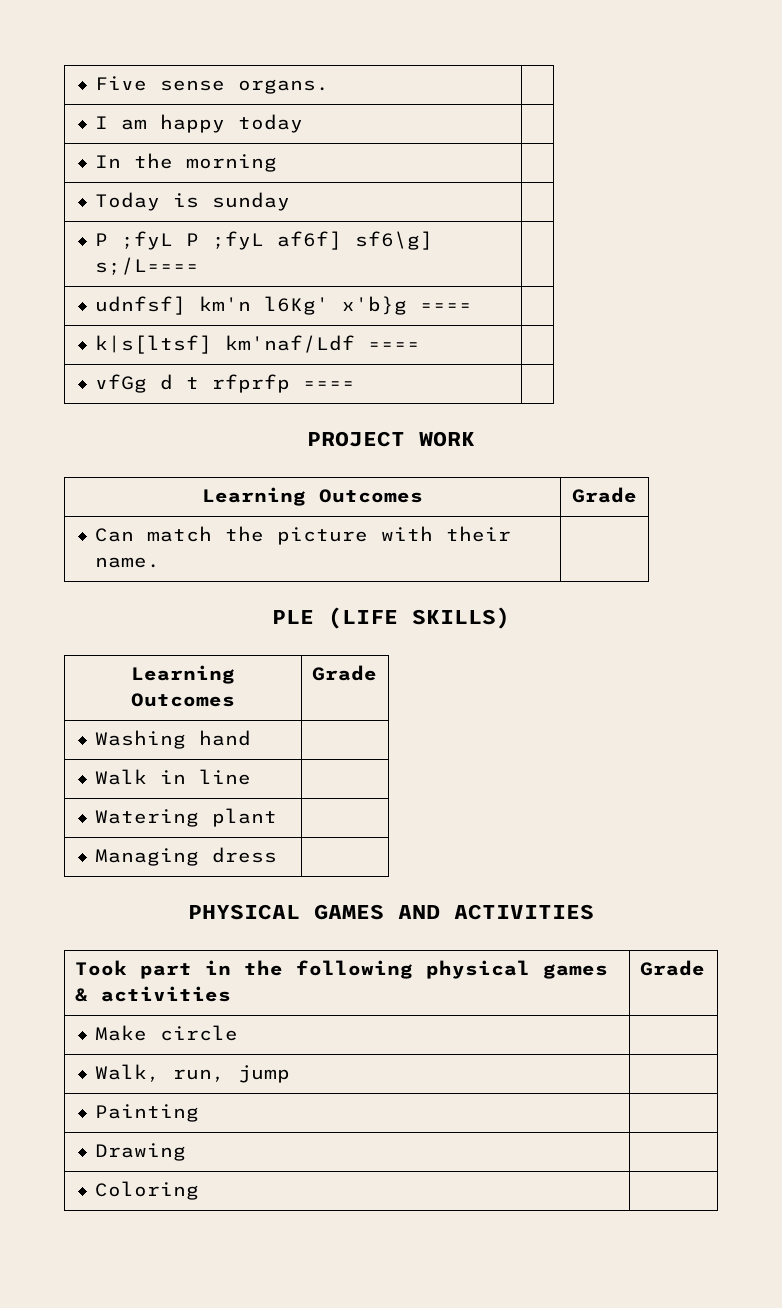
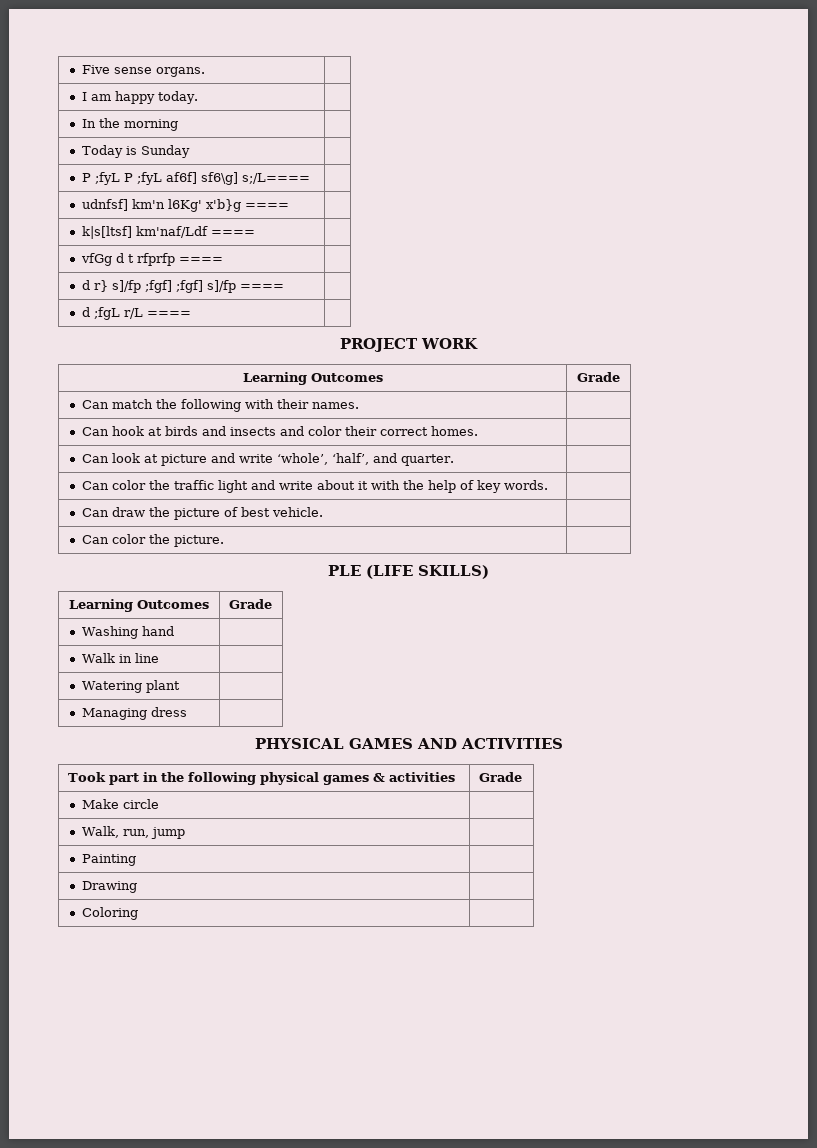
[237,114,303,133] today -> [158,91,199,104] today.
[211,192,290,211] sunday -> [141,145,191,158] Sunday
(355, 385) none -> [82,280,285,293] [82,307,192,320] // d r} s]/fp ;fgf] ;fgf] s]/fp ==== | // d ;fgL r/L ==== |
[276,527,368,545] picture -> [181,399,242,412] following
[94,557,160,568] name. -> [312,402,360,409] [82,426,479,436] [82,453,455,466] [82,480,549,493] [82,507,324,520] [82,534,225,547] names. | // Can hook at birds and insects and color their correct homes. | // Can look at picture and write ‘whole’, ‘half’, and quarter. | // Can color the traffic light and write about it with the help of key words. | // Can draw the picture of best vehicle. | // Can color the picture.

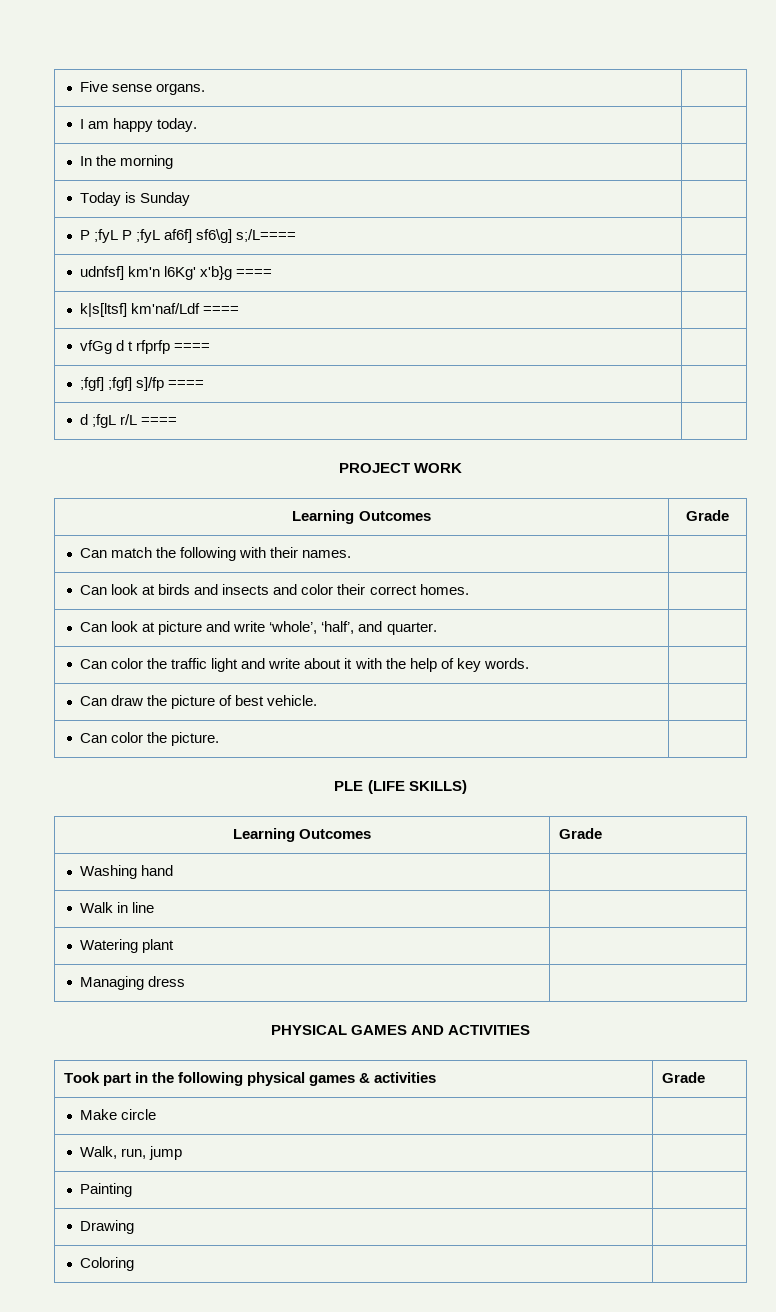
[82,280,142,293] d r} s]/fp -> (211, 347) none
[112,426,145,436] hook -> [111,584,139,595] look

